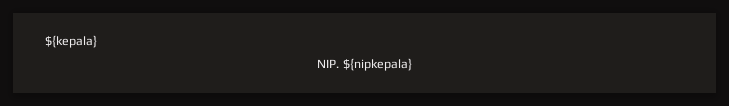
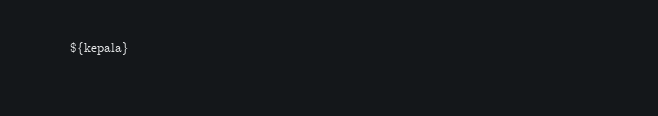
[317,58,412,71] // NIP. ${nipkepala} -> (129, 48) none

